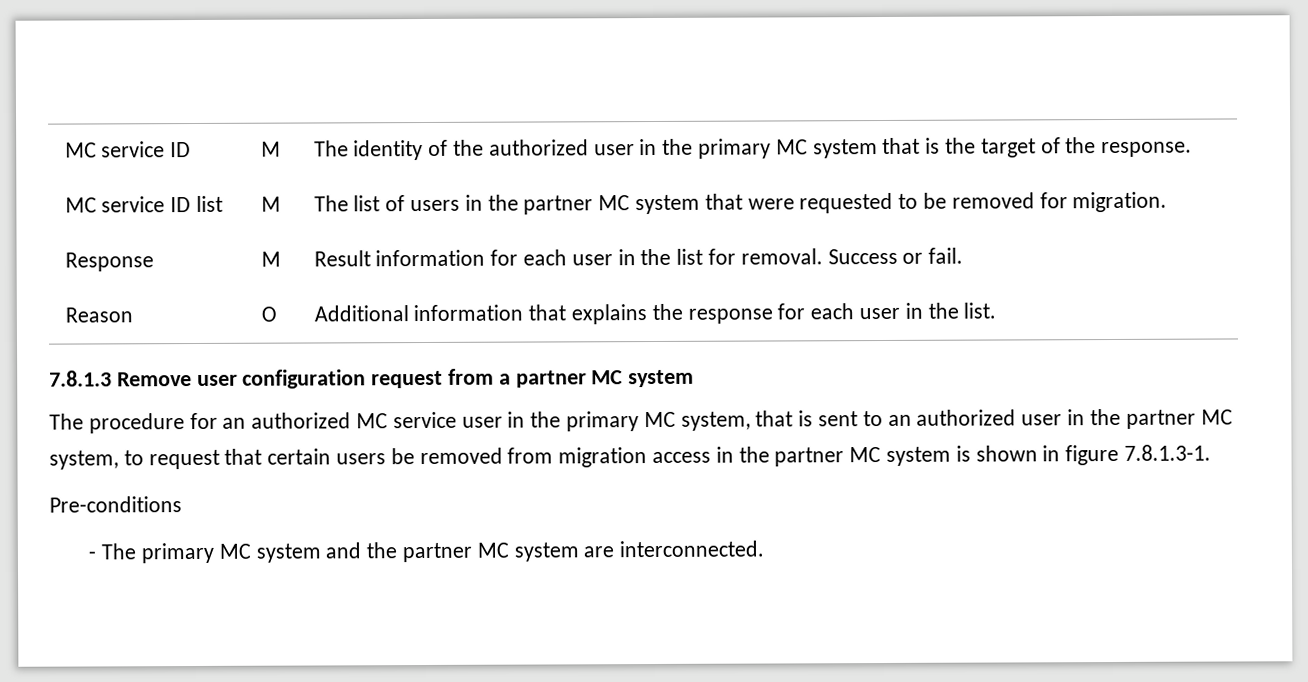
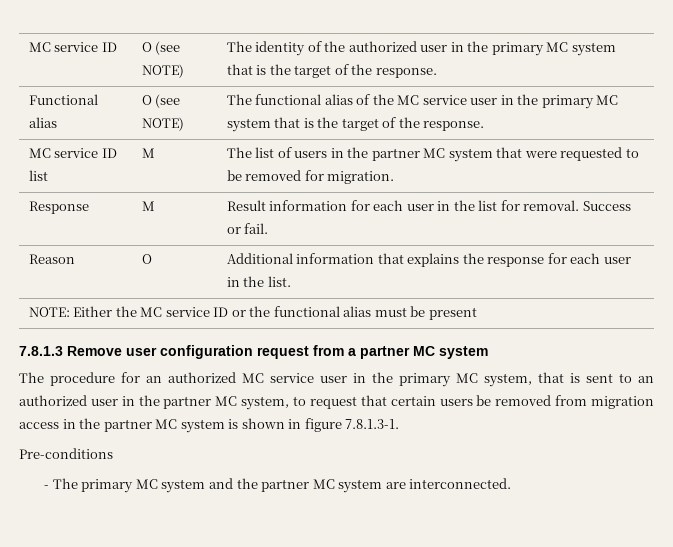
[260,141,281,157] M -> [141,41,181,55] [141,64,184,78] O (see NOTE)
(1193, 149) none -> [28,94,98,105] [28,117,57,128] [141,94,181,108] [141,117,184,131] [226,94,619,109] [226,117,485,132] // Functional alias | O (see NOTE) | The functional alias of the MC service user in the primary MC system that is the target of the response.
(997, 310) none -> [28,306,477,320] // NOTE: Either the MC service ID or the functional alias must be present

